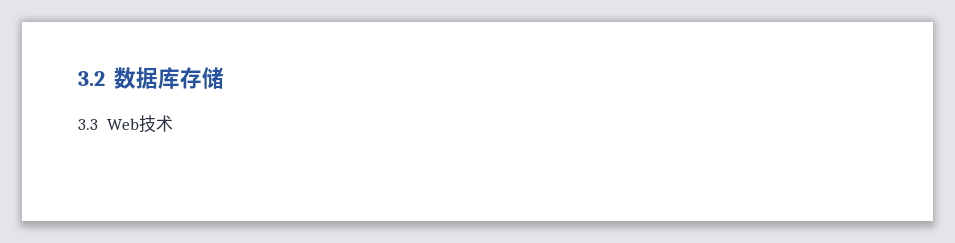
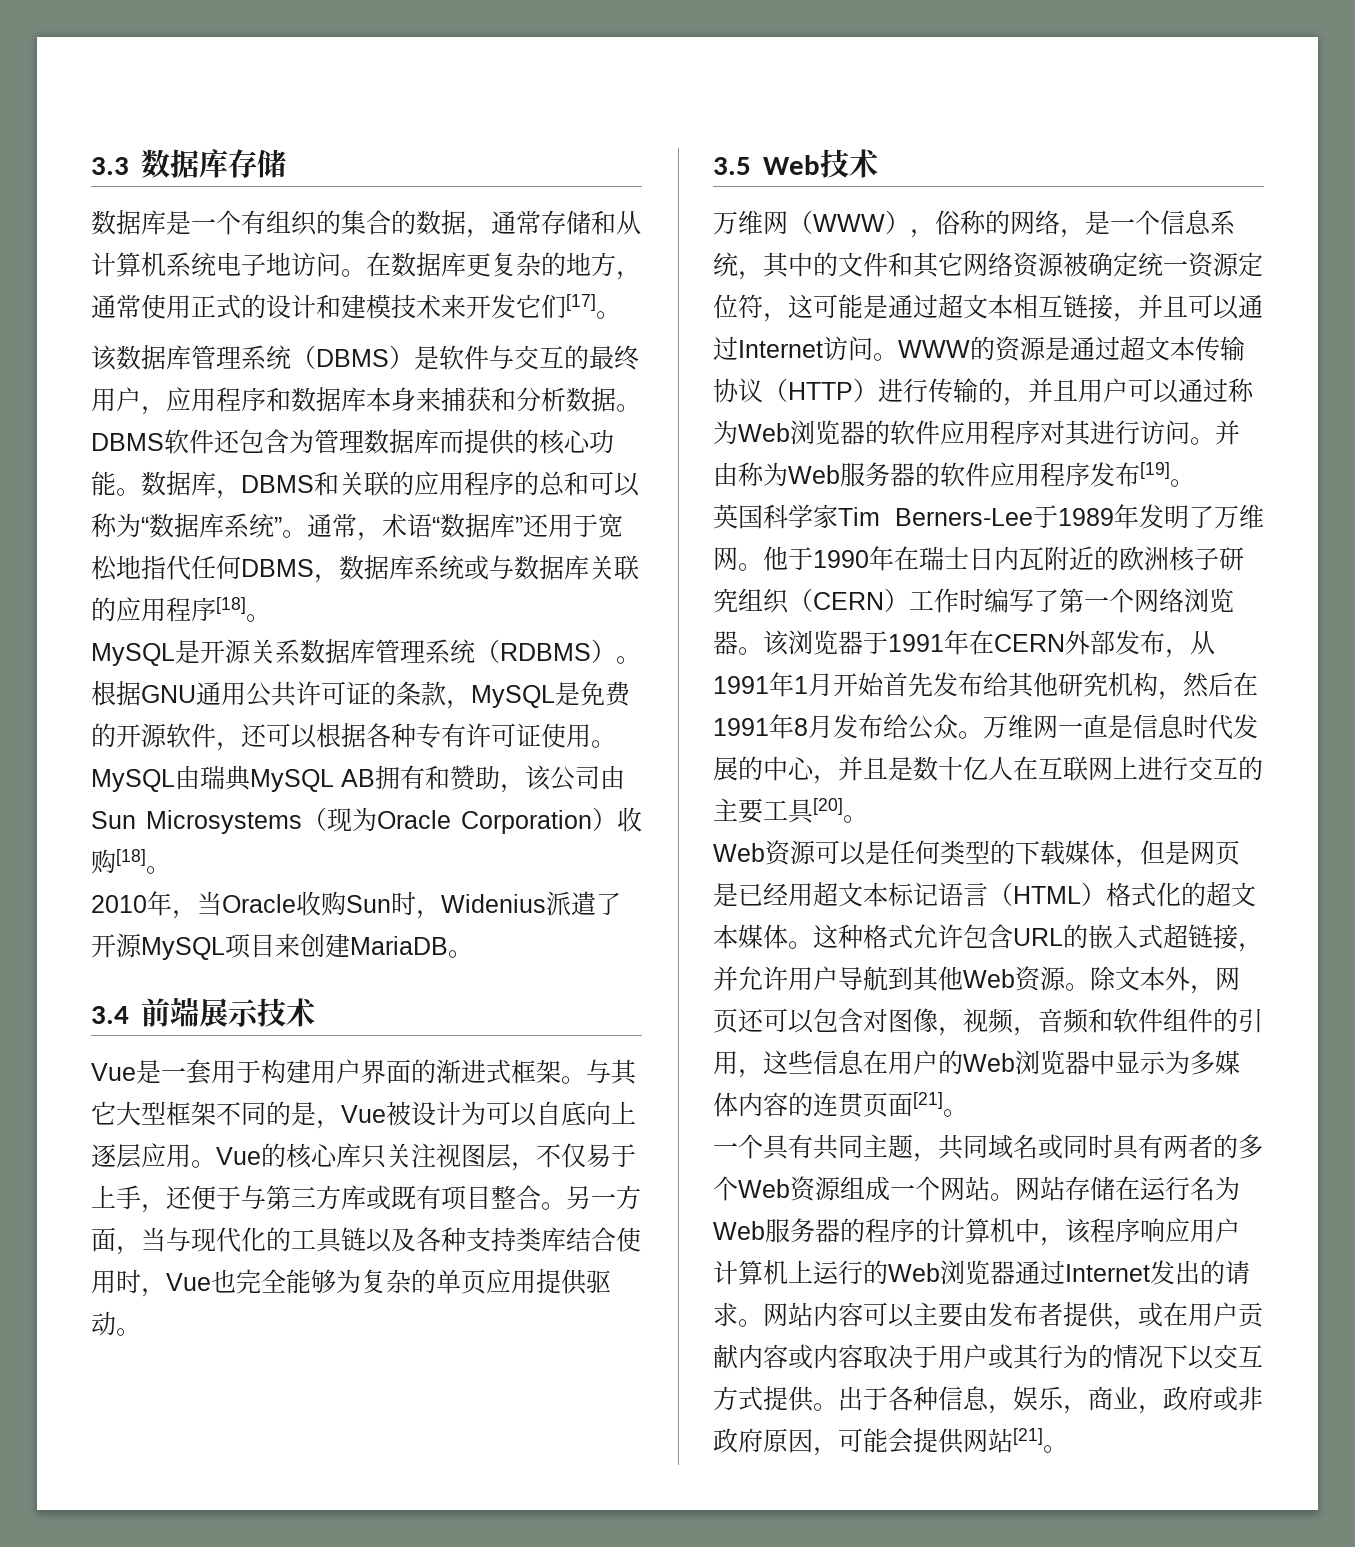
[78,71,105,86] 3.2 -> [91,157,129,175] 3.3
[78,115,173,133] 3.3 Web技术 -> [91,210,641,238] [91,252,641,280] [91,294,596,319] [596,311,621,319] [91,345,639,371] [91,387,641,415] [91,429,614,455] [91,471,640,499] [91,513,623,541] [91,555,639,583] [91,597,246,622] [246,614,271,622] [91,639,641,666] [91,681,631,709] [91,723,616,751] [91,765,625,793] [91,807,642,834] [91,849,146,874] [146,866,171,874] [91,891,621,919] [91,933,473,960] [91,998,316,1027] [91,1059,638,1085] [91,1101,636,1129] [91,1143,636,1171] [91,1185,641,1213] [91,1227,641,1255] [91,1269,611,1297] [91,1311,141,1336] [713,149,879,178] [713,210,1235,238] [713,252,1263,280] [713,294,1263,322] [713,336,1245,362] [713,378,1254,406] [713,420,1240,446] [713,462,1170,487] [1170,479,1195,487] [713,504,1264,529] [713,546,1244,572] [713,588,1234,614] [713,630,1215,658] [713,672,1258,700] [713,714,1258,740] [713,756,1263,784] [713,798,843,824] [843,815,868,823] [713,840,1240,868] [713,882,1256,907] [713,924,1263,952] [713,966,1240,994] [713,1008,1263,1036] [713,1050,1240,1078] [713,1092,943,1118] [943,1109,968,1117] [713,1134,1263,1162] [713,1176,1240,1202] [713,1218,1240,1246] [713,1260,1250,1285] [713,1302,1265,1330] [713,1344,1263,1370] [713,1386,1263,1414] [713,1428,1043,1456] [1043,1445,1068,1453] 数据库是一个有组织的集合的数据，通常存储和从计算机系统电子地访问。在数据库更复杂的地方，通常使用正式的设计和建模技术来开发它们[17]。 // 该数据库管理系统（DBMS）是软件与交互的最终用户，应用程序和数据库本身来捕获和分析数据。DBMS软件还包含为管理数据库而提供的核心功能。数据库，DBMS和关联的应用程序的总和可以称为“数据库系统”。通常，术语“数据库”还用于宽松地指代任何DBMS，数据库系统或与数据库关联的应用程序[18]。 // MySQL是开源关系数据库管理系统（RDBMS）。根据GNU通用公共许可证的条款，MySQL是免费的开源软件，还可以根据各种专有许可证使用。MySQL由瑞典MySQL AB拥有和赞助，该公司由Sun Microsystems（现为Oracle Corporation）收购[18]。 // 2010年，当Oracle收购Sun时，Widenius派遣了开源MySQL项目来创建MariaDB。 // 3.4前端展示技术 // Vue是一套用于构建用户界面的渐进式框架。与其它大型框架不同的是，Vue被设计为可以自底向上逐层应用。Vue的核心库只关注视图层，不仅易于上手，还便于与第三方库或既有项目整合。另一方面，当与现代化的工具链以及各种支持类库结合使用时，Vue也完全能够为复杂的单页应用提供驱动。 // 3.5 Web技术 // 万维网（WWW），俗称的网络，是一个信息系统，其中的文件和其它网络资源被确定统一资源定位符，这可能是通过超文本相互链接，并且可以通过Internet访问。WWW的资源是通过超文本传输协议（HTTP）进行传输的，并且用户可以通过称为Web浏览器的软件应用程序对其进行访问。并由称为Web服务器的软件应用程序发布[19]。 // 英国科学家Tim Berners-Lee于1989年发明了万维网。他于1990年在瑞士日内瓦附近的欧洲核子研究组织（CERN）工作时编写了第一个网络浏览器。该浏览器于1991年在CERN外部发布，从1991年1月开始首先发布给其他研究机构，然后在1991年8月发布给公众。万维网一直是信息时代发展的中心，并且是数十亿人在互联网上进行交互的主要工具[20]。 // Web资源可以是任何类型的下载媒体，但是网页是已经用超文本标记语言（HTML）格式化的超文本媒体。这种格式允许包含URL的嵌入式超链接，并允许用户导航到其他Web资源。除文本外，网页还可以包含对图像，视频，音频和软件组件的引用，这些信息在用户的Web浏览器中显示为多媒体内容的连贯页面[21]。 // 一个具有共同主题，共同域名或同时具有两者的多个Web资源组成一个网站。网站存储在运行名为Web服务器的程序的计算机中，该程序响应用户计算机上运行的Web浏览器通过Internet发出的请求。网站内容可以主要由发布者提供，或在用户贡献内容或内容取决于用户或其行为的情况下以交互方式提供。出于各种信息，娱乐，商业，政府或非政府原因，可能会提供网站[21]。

